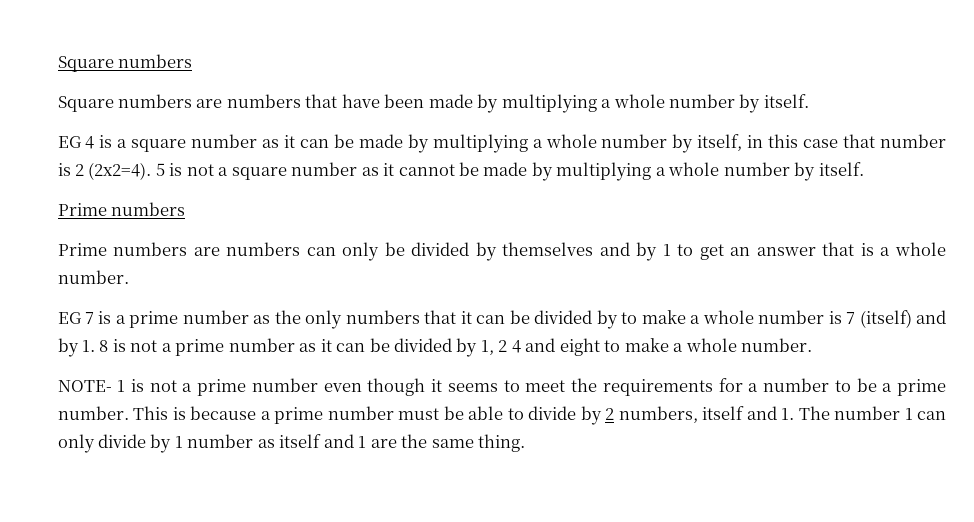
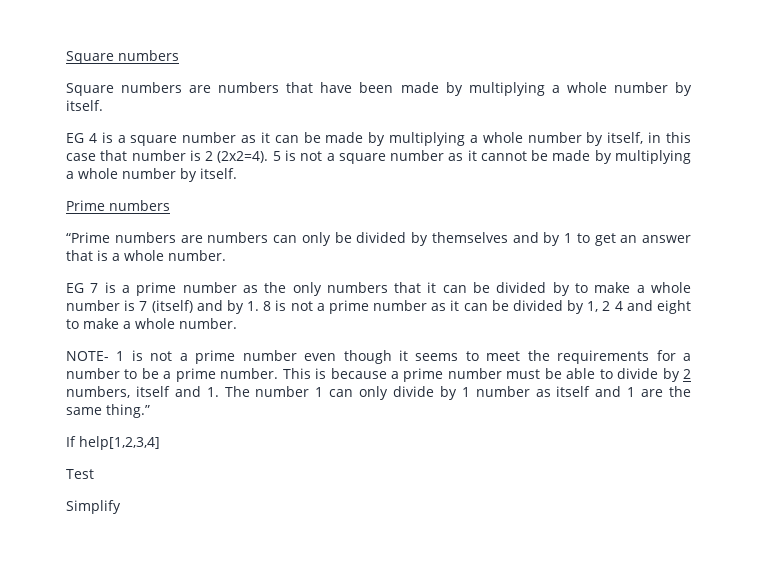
[57,243,107,256] Prime -> [66,232,111,243] “Prime
[477,434,525,452] thing. -> [106,404,151,418] [66,436,161,450] [66,469,95,479] [66,500,122,514] thing.” // If help[1,2,3,4] // Test // Simplify

